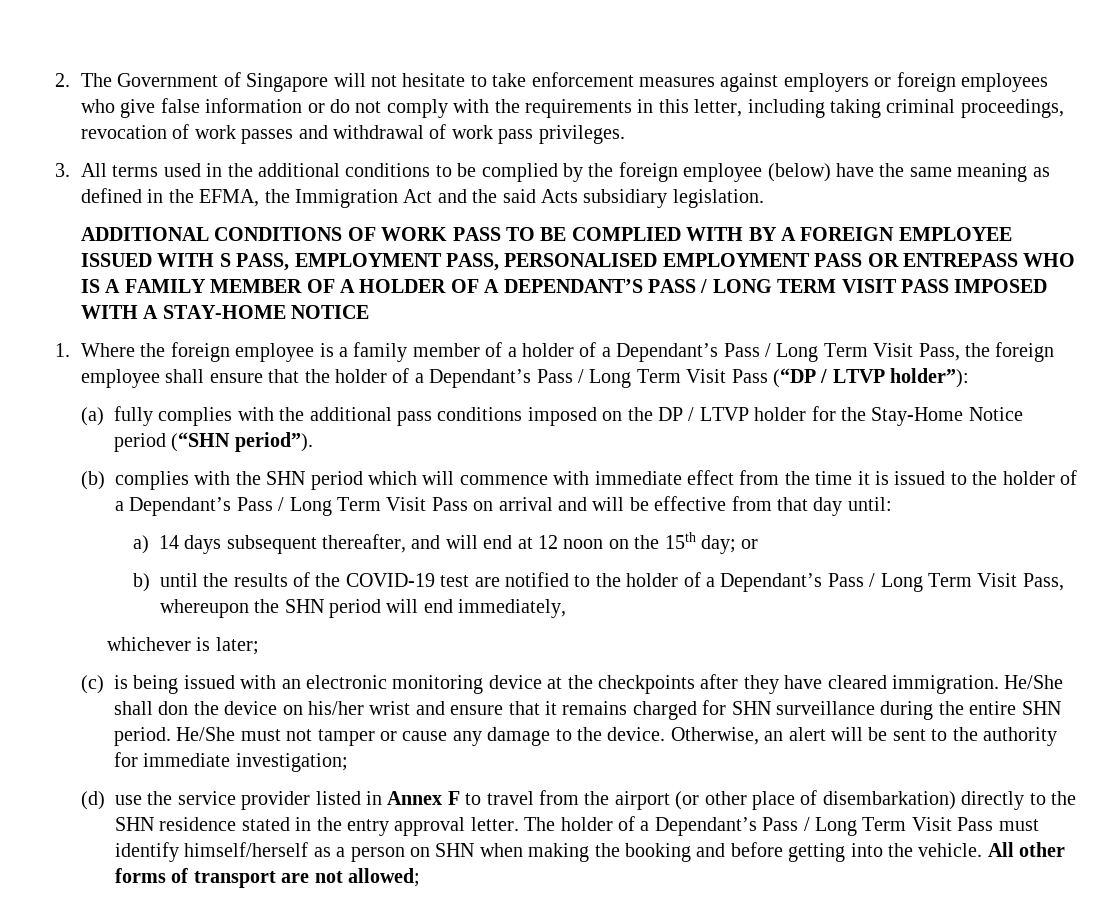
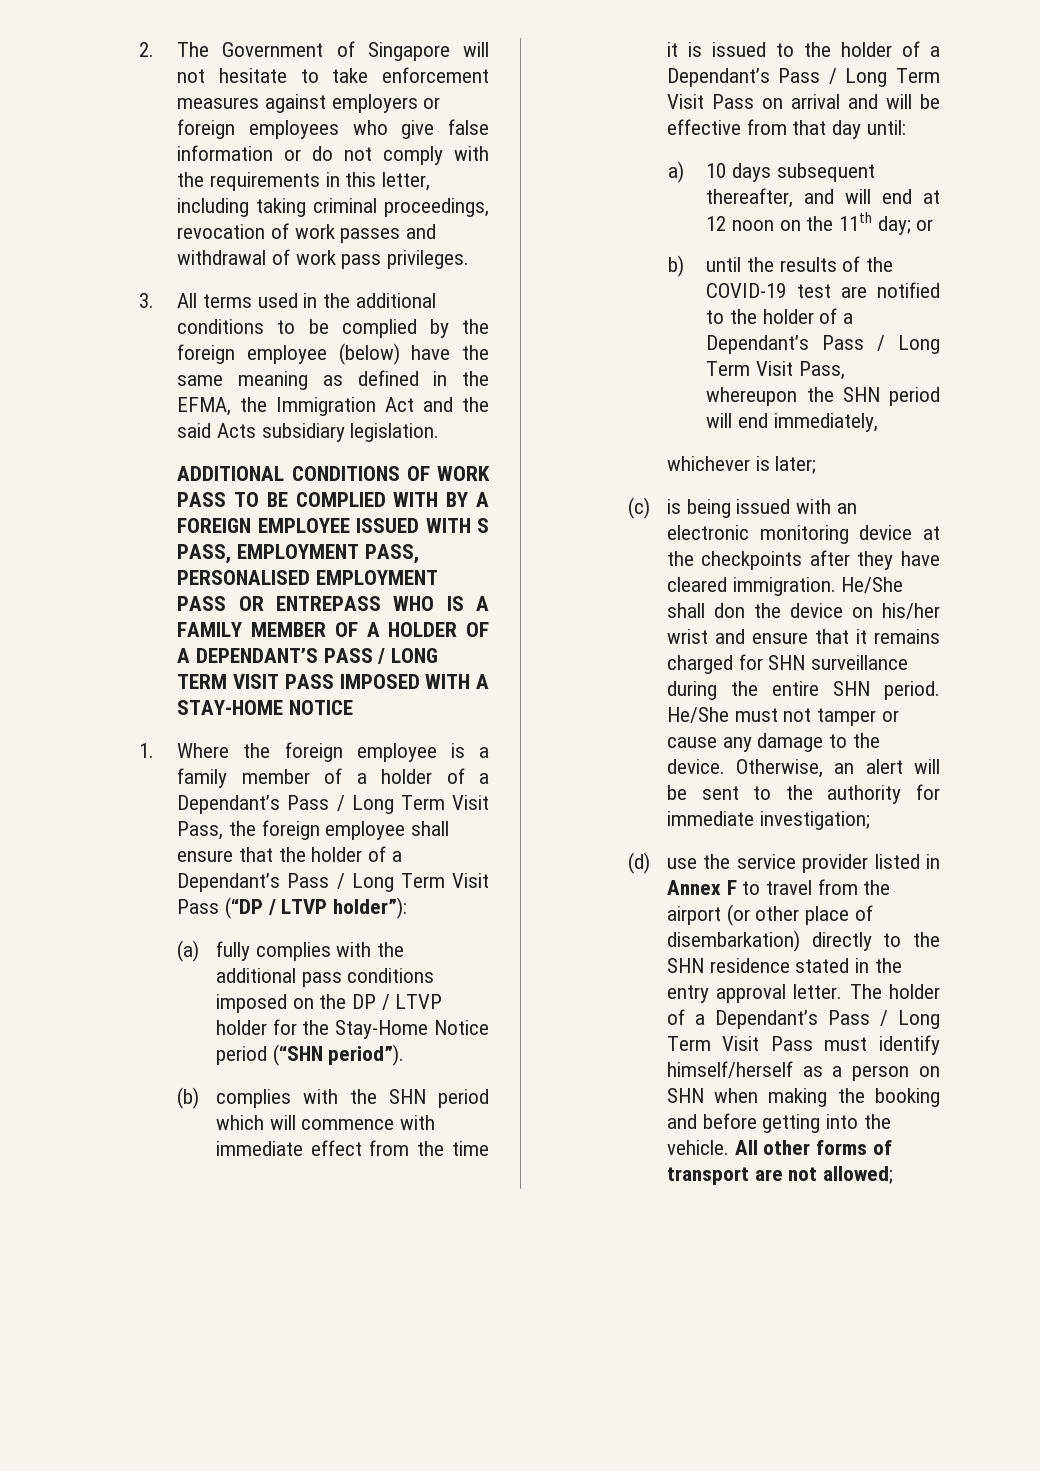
[158,535,179,549] 14 -> [706,163,727,178] 10
[664,532,696,549] 15th -> [839,212,873,231] 11th

